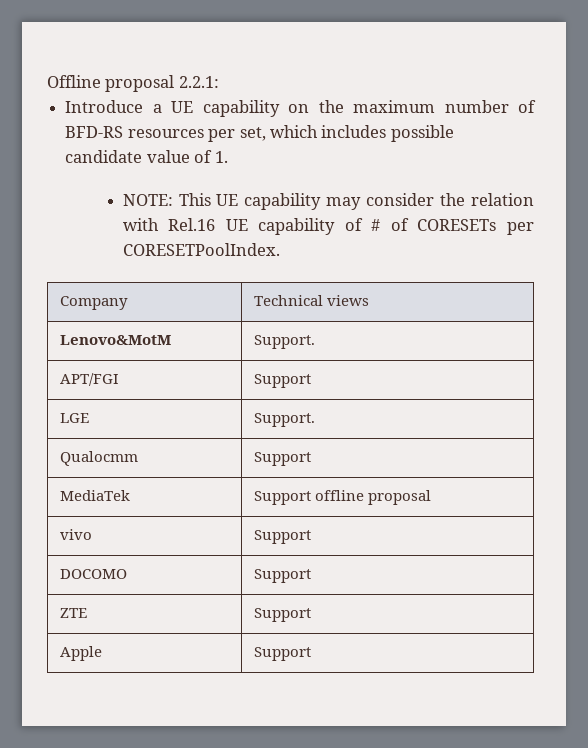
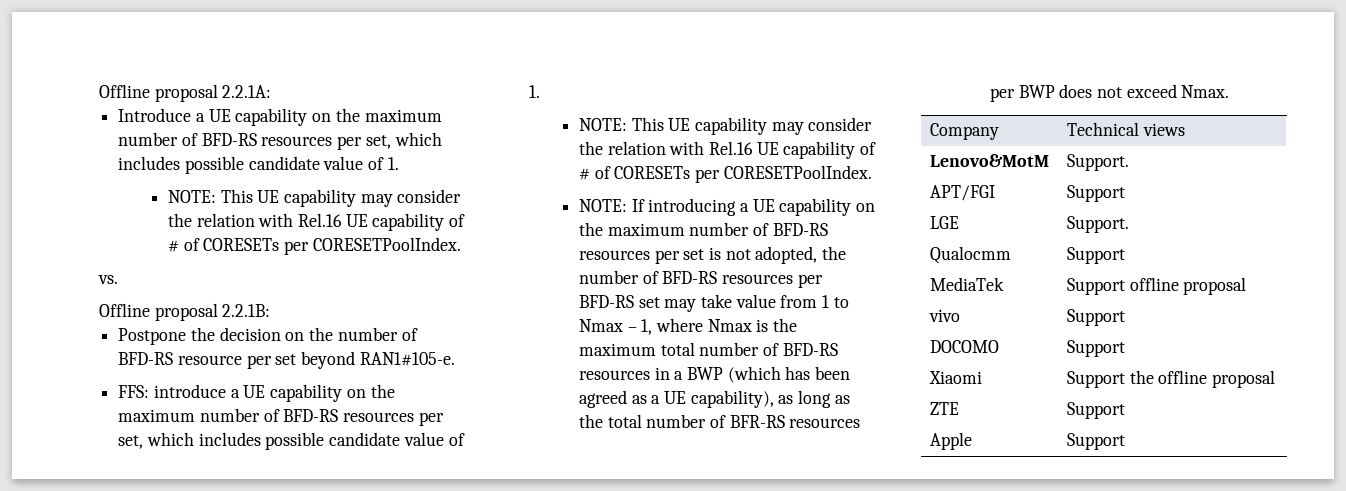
[47,75,219,92] Offline proposal 2.2.1: -> [99,84,272,102] Offline proposal 2.2.1A:
(280, 249) none -> [98,275,118,284] [99,303,271,321] [118,327,418,345] [118,351,455,369] [118,384,395,402] [118,408,444,426] [118,432,465,450] [529,85,541,98] [578,117,873,135] [578,141,877,159] [578,165,872,183] [578,198,876,216] [578,222,828,236] [578,246,847,264] [578,270,823,288] [578,294,849,312] [578,318,798,335] [578,342,838,356] [578,366,851,383] [578,390,850,408] [578,414,861,428] [989,84,1230,102] // vs. // Offline proposal 2.2.1B: // Postpone the decision on the number of BFD-RS resource per set beyond RAN1#105-e. // FFS: introduce a UE capability on the maximum number of BFD-RS resources per set, which includes possible candidate value of 1. // NOTE: This UE capability may consider the relation with Rel.16 UE capability of # of CORESETs per CORESETPoolIndex. // NOTE: If introducing a UE capability on the maximum number of BFD-RS resources per set is not adopted, the number of BFD-RS resources per BFD-RS set may take value from 1 to Nmax – 1, where Nmax is the maximum total number of BFD-RS resources in a BWP (which has been agreed as a UE capability), as long as the total number of BFR-RS resources per BWP does not exceed Nmax.
(312, 576) none -> [928,371,982,384] [1066,370,1276,388] // Xiaomi | Support the offline proposal

